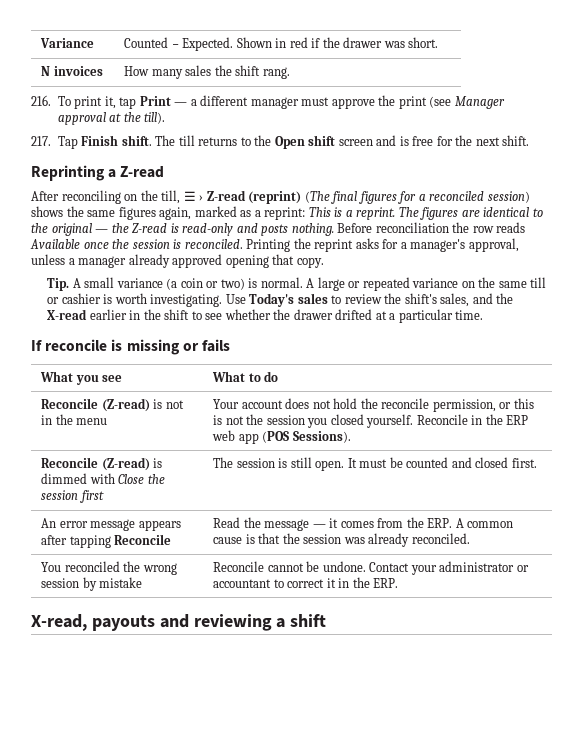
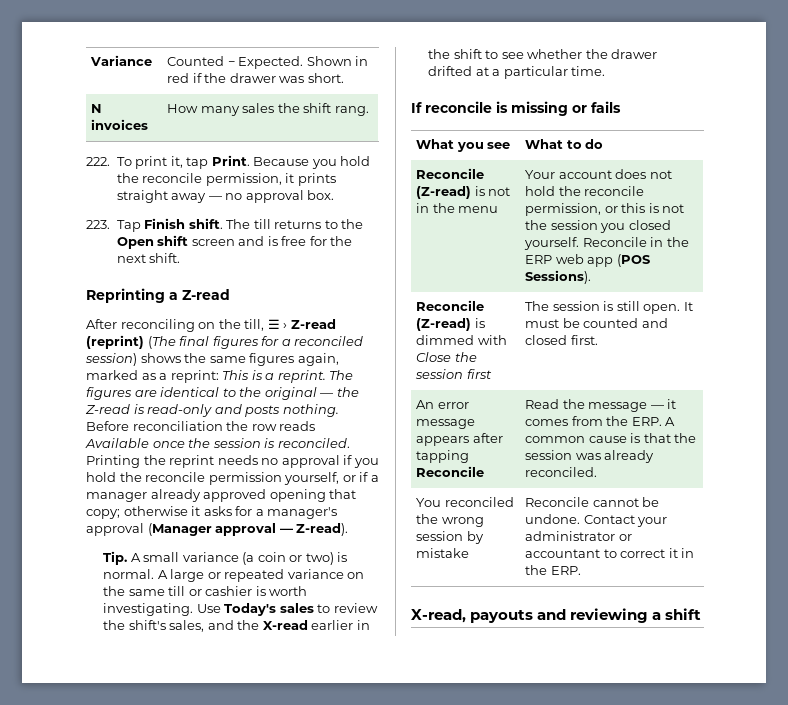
[31,95,51,106] 216. -> [86,157,110,166] 222.
[139,95,505,109] [57,112,166,125] [31,136,51,146] Print — a different manager must approve the print (see Manager approval at the till). // 217. -> [211,155,371,169] [116,173,336,186] [116,190,335,203] [86,220,110,229] Print. Because you hold the reconcile permission, it prints straight away — no approval box. // 223.
[355,238,519,252] [31,254,65,265] asks for a manager's approval, unless -> [217,455,379,468] [86,472,369,485] needs no approval if you hold the reconcile permission yourself, or if
[296,257,324,268] copy. -> [86,506,338,519] [86,523,349,536] copy; otherwise it asks for a manager's approval (Manager approval — Z-read).

